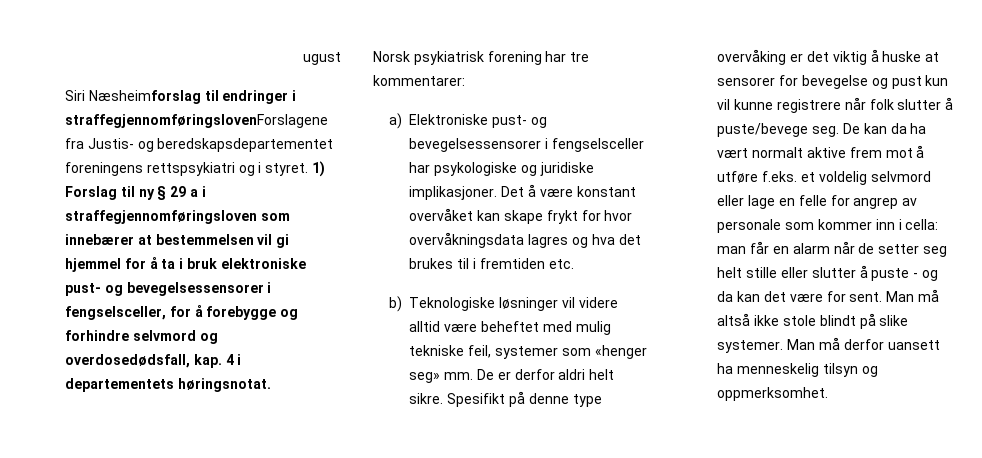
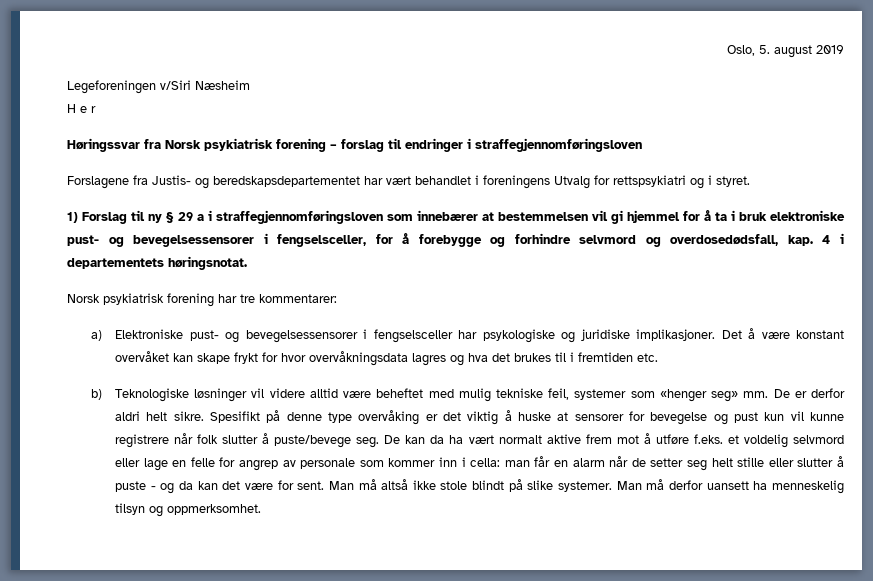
[303,52,341,65] [65,90,201,104] ugust // Siri Næsheimforslag -> [727,45,844,58] [67,80,250,94] [67,104,96,113] [67,138,384,152] Oslo, 5. august 2019 // Legeforeningen v/Siri Næsheim // H e r // Høringssvar fra Norsk psykiatrisk forening – forslag
[65,114,328,128] straffegjennomføringslovenForslagene -> [475,138,642,152] [67,176,129,189] straffegjennomføringsloven // Forslagene
[65,162,143,176] foreningens -> [364,175,610,189] har vært behandlet i foreningens Utvalg for
(309, 169) none -> (750, 181) //

